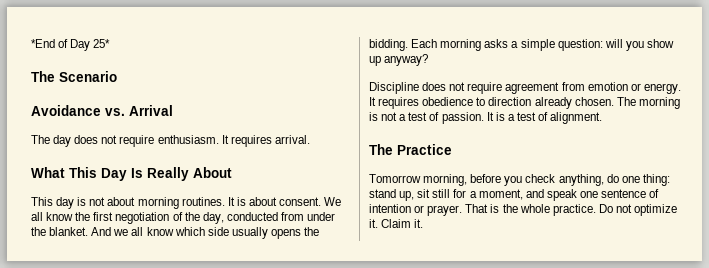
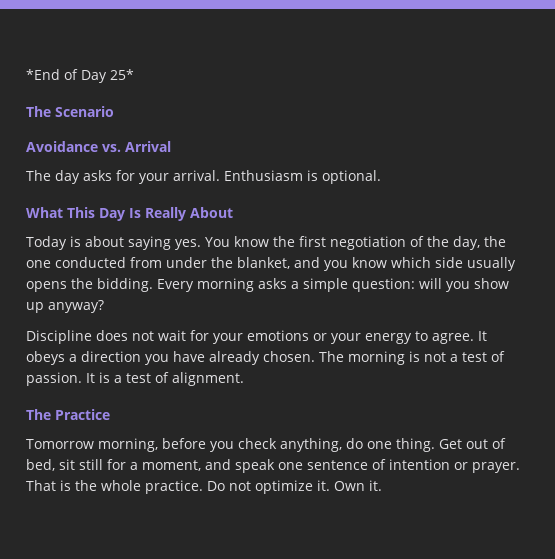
[74,135,310,147] does not require enthusiasm. It requires arrival. -> [83,170,381,184] asks for your arrival. Enthusiasm is optional.
[31,197,342,209] [31,212,43,221] This day is not about morning routines. It is about consent. We all -> [26,236,230,250] Today is about saying yes. You
(224, 218) none -> [483,236,506,247] [26,260,51,268] the one
[49,227,144,236] blanket. And we all -> [237,257,348,271] blanket, and you
[411,39,438,48] Each -> [157,279,194,292] Every
[467,82,681,94] [369,97,532,109] require agreement from emotion or energy. It requires obedience to direction -> [158,330,487,344] [26,351,205,365] wait for your emotions or your energy to agree. It obeys a direction you have
[642,174,670,186] [369,189,415,201] thing: stand up, -> [395,438,506,452] [26,459,55,471] thing. Get out of bed,
[381,219,412,228] Claim -> [334,481,365,491] Own

